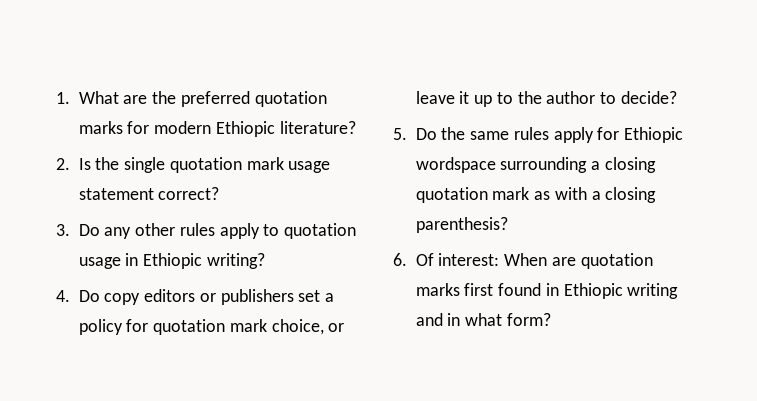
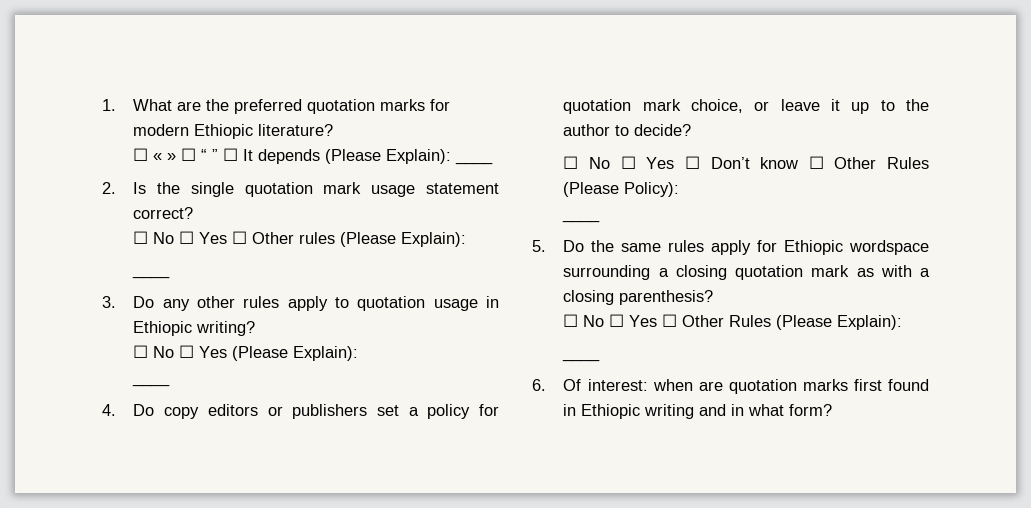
(356, 127) none -> [133,148,494,165] // ☐ « » ☐ “ ” ☐ It depends (Please Explain): ____
(220, 193) none -> [133,231,467,247] [132,275,171,279] // ☐ No ☐ Yes ☐ Other rules (Please Explain): // ____
(265, 261) none -> [133,345,359,361] [132,383,171,387] // ☐ No ☐ Yes (Please Explain): // ____
(677, 97) none -> [563,156,929,169] [563,182,680,197] [562,219,601,223] // ☐ No ☐ Yes ☐ Don’t know ☐ Other Rules (Please Policy): // ____
(508, 225) none -> [563,314,903,330] [562,358,601,362] // ☐ No ☐ Yes ☐ Other Rules (Please Explain): // ____
[504,253,548,266] When -> [652,379,693,391] when

